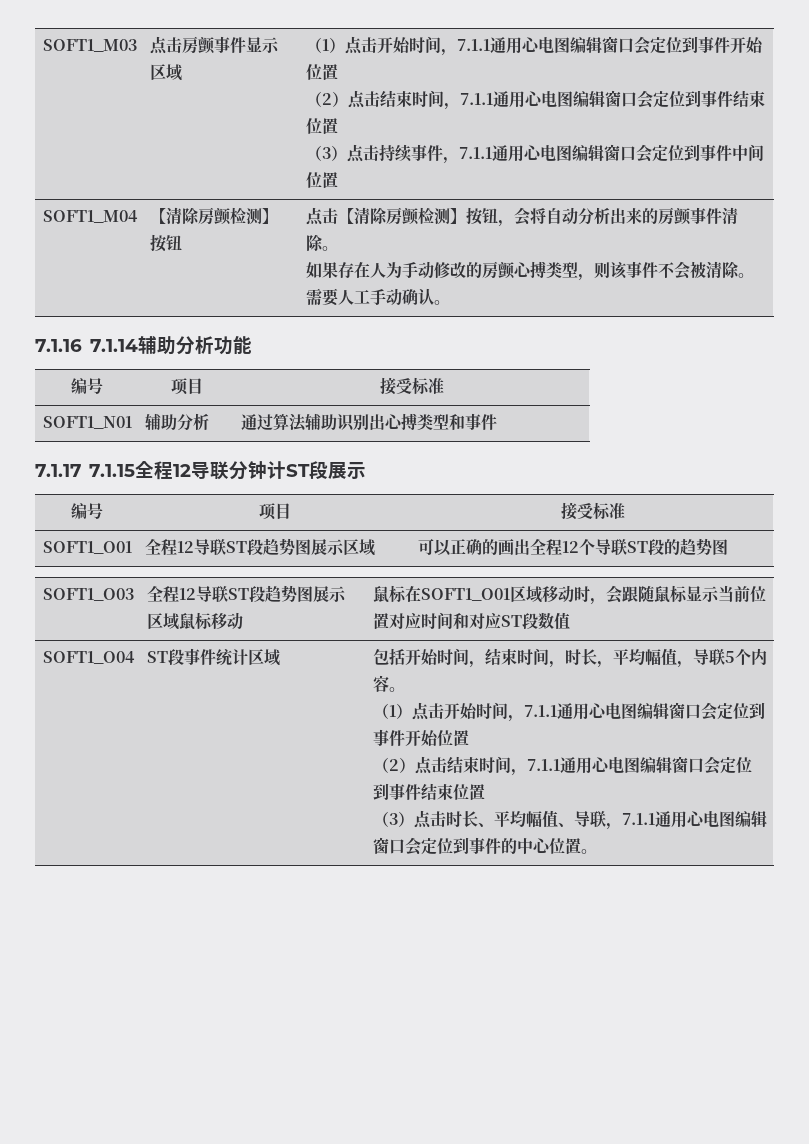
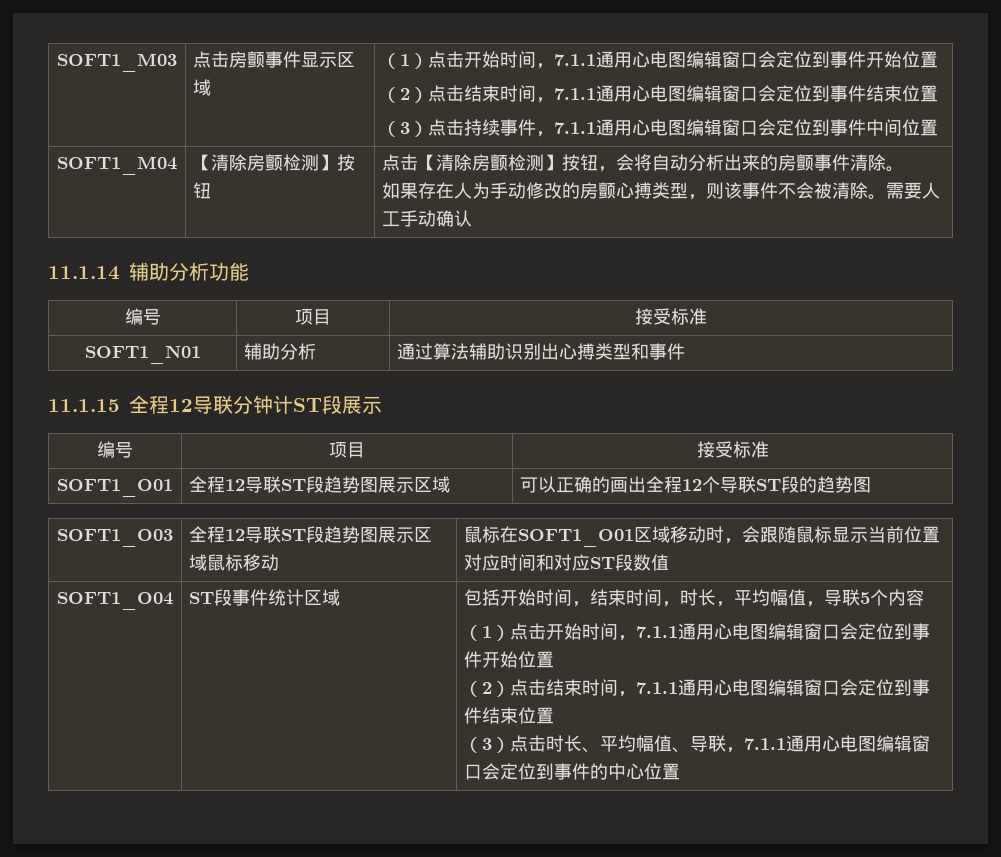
[433,300,450,305] [35,339,138,352] 。 // 7.1.16 7.1.14 -> [48,266,120,280] // 11.1.14
[35,464,135,477] 7.1.17 7.1.15 -> [48,399,120,412] 11.1.15
[388,687,405,692] 。 -> (925, 597) none
[580,849,597,854] 。 -> (681, 771) none

